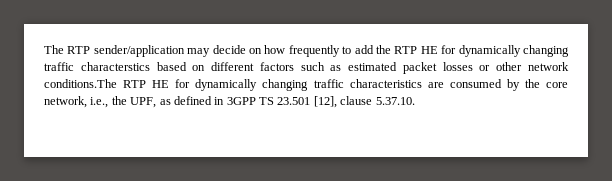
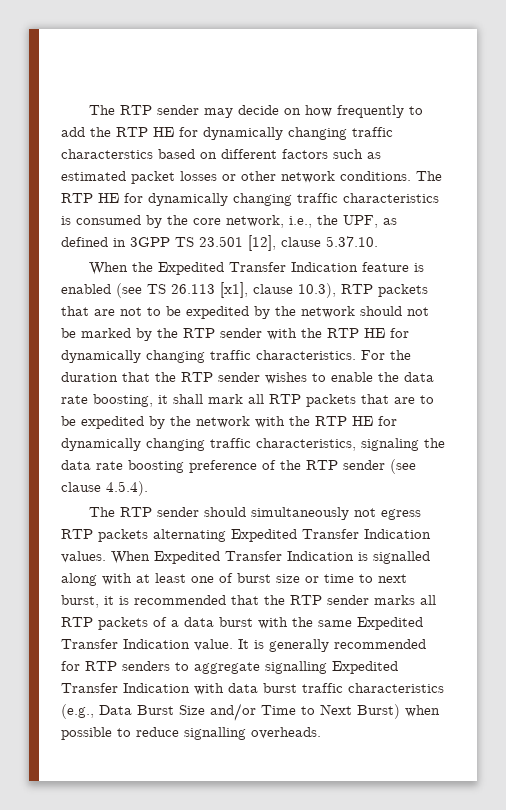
[44,45,185,57] The RTP sender/application -> [89,105,200,115] The RTP sender
[44,79,117,88] conditions.The -> [340,171,442,181] conditions. The
[427,82,444,88] are -> [61,216,71,225] is
(415, 101) none -> [89,262,425,275] [61,282,428,298] [61,306,429,319] [61,328,409,341] [61,350,411,363] [61,372,434,384] [61,394,434,407] [61,416,397,429] [61,438,445,451] [61,459,416,474] [61,481,148,496] [89,507,422,520] [61,529,431,542] [61,551,430,564] [61,573,407,586] [61,595,436,608] [61,617,423,630] [61,639,426,652] [61,661,398,674] [61,683,444,695] [61,703,440,721] [61,727,321,740] // When the Expedited Transfer Indication feature is enabled (see TS 26.113 [x1], clause 10.3), RTP packets that are not to be expedited by the network should not be marked by the RTP sender with the RTP HE for dynamically changing traffic characteristics. For the duration that the RTP sender wishes to enable the data rate boosting, it shall mark all RTP packets that are to be expedited by the network with the RTP HE for dynamically changing traffic characteristics, signaling the data rate boosting preference of the RTP sender (see clause 4.5.4). // The RTP sender should simultaneously not egress RTP packets alternating Expedited Transfer Indication values. When Expedited Transfer Indication is signalled along with at least one of burst size or time to next burst, it is recommended that the RTP sender marks all RTP packets of a data burst with the same Expedited Transfer Indication value. It is generally recommended for RTP senders to aggregate signalling Expedited Transfer Indication with data burst traffic characteristics (e.g., Data Burst Size and/or Time to Next Burst) when possible to reduce signalling overheads.

